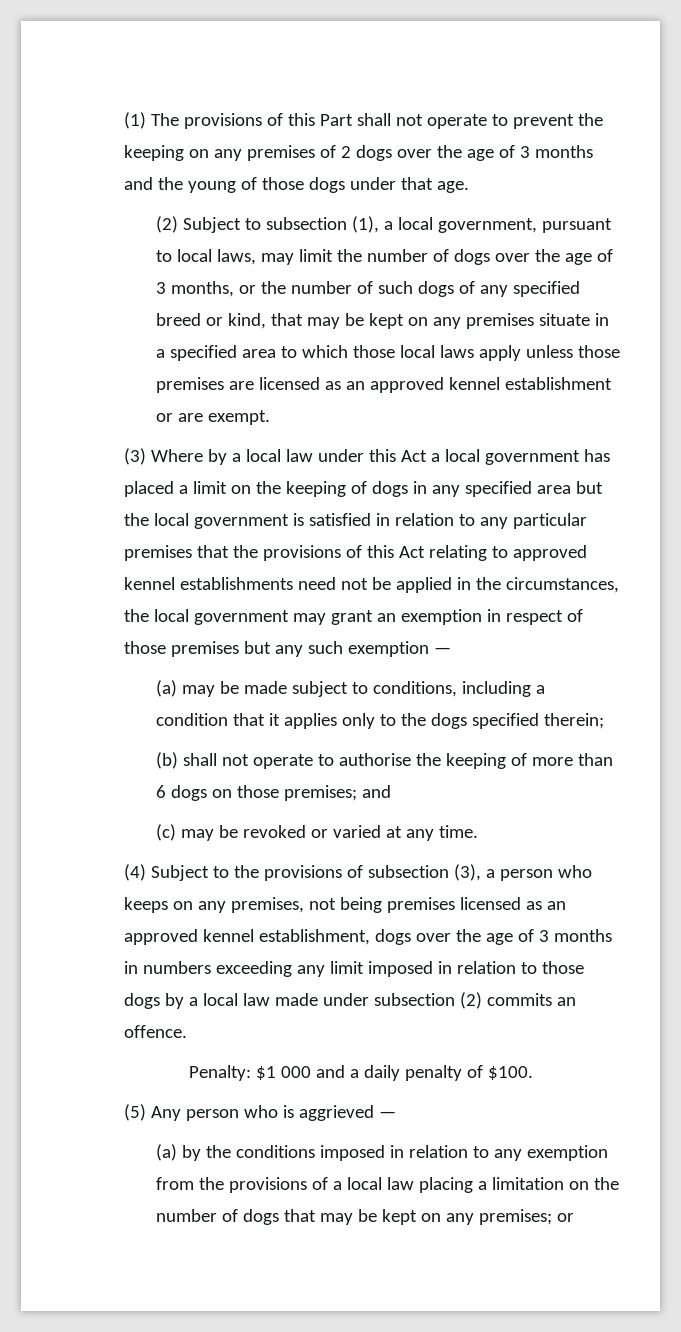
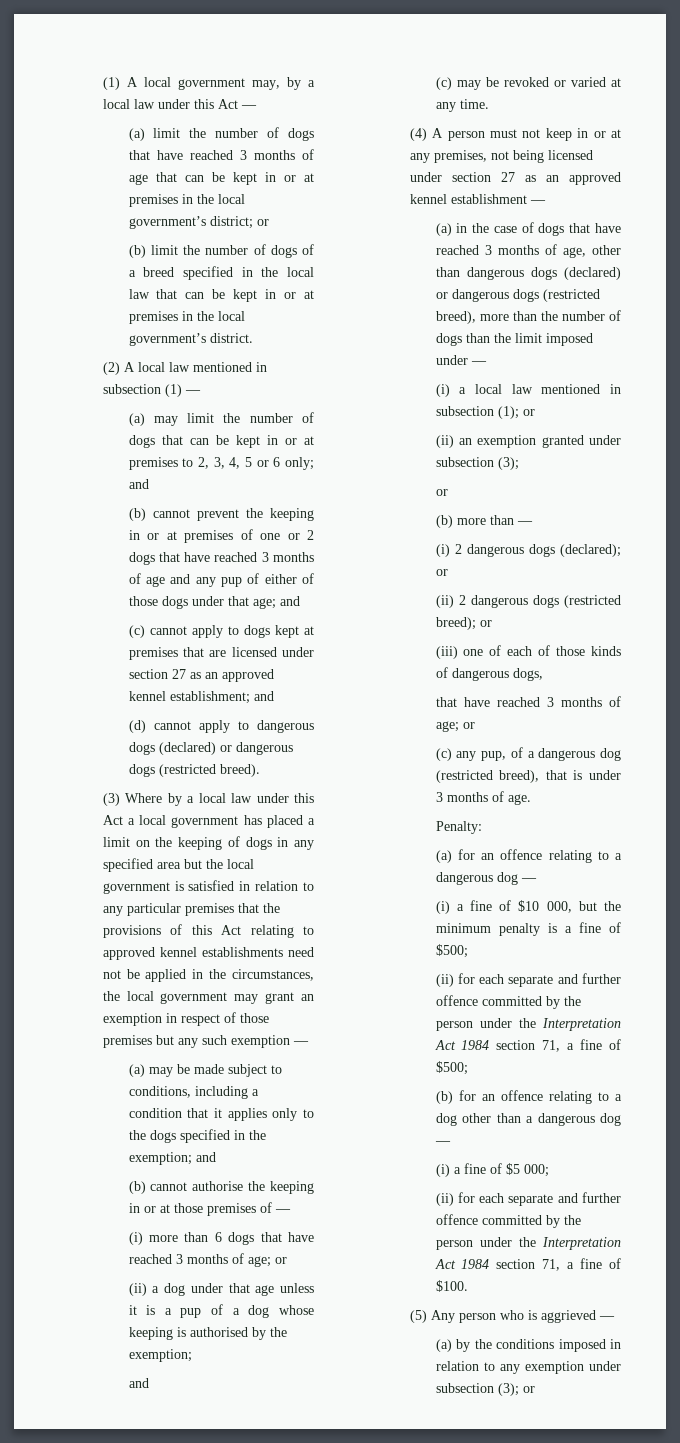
[123,112,603,129] [123,145,593,161] [123,177,469,193] [156,216,613,233] [156,249,257,265] (1) The provisions of this Part shall not operate to prevent the keeping on any premises of 2 dogs over the age of 3 months and the young of those dogs under that age. // (2) Subject to subsection (1), a local government, pursuant to local laws, -> [102,77,316,90] [102,99,257,109] [128,127,314,141] [128,149,314,160] [128,172,315,185] [128,194,245,207] [128,216,269,229] [128,244,314,258] [128,266,314,280] [128,289,314,302] [128,311,245,324] [128,333,253,346] [102,362,267,375] [102,384,201,397] [128,413,145,426] (1) A local government may, by a local law under this Act — // (a) limit the number of dogs that have reached 3 months of age that can be kept in or at premises in the local government’s district; or // (b) limit the number of dogs of a breed specified in the local law that can be kept in or at premises in the local government’s district. // (2) A local law mentioned in subsection (1) — // (a)
[495,249,614,265] [156,281,581,297] [156,313,610,329] [156,345,621,361] [156,377,613,393] [156,410,271,425] over the age of 3 months, or the number of such dogs of any specified breed or kind, that may be kept on any premises situate in a specified area to which those local laws apply unless those premises are licensed as an approved kennel establishment or are exempt. -> [161,435,315,448] [128,457,314,470] [128,479,149,489] [128,508,314,521] [128,529,314,543] [128,552,315,565] [128,573,314,587] [128,596,300,609] [128,625,314,638] [128,647,314,660] [128,669,274,682] [128,691,274,704] [128,720,314,733] [128,742,293,755] [128,764,260,777] that can be kept in or at premises to 2, 3, 4, 5 or 6 only; and // (b) cannot prevent the keeping in or at premises of one or 2 dogs that have reached 3 months of age and any pup of either of those dogs under that age; and // (c) cannot apply to dogs kept at premises that are licensed under section 27 as an approved kennel establishment; and // (d) cannot apply to dangerous dogs (declared) or dangerous dogs (restricted breed).
[544,713,605,729] [156,752,614,769] [156,785,358,801] therein; // (b) shall not operate to authorise the keeping of more than 6 dogs on those premises; -> [233,1130,266,1140] [128,1152,216,1165] [128,1181,314,1194] [128,1202,291,1216] [128,1232,314,1245] [128,1253,287,1267] [128,1283,314,1296] [128,1304,314,1318] [128,1327,287,1340] [128,1349,192,1362] in the exemption; and // (b) cannot authorise the keeping in or at those premises of — // (i) more than 6 dogs that have reached 3 months of age; or // (ii) a dog under that age unless it is a pup of a dog whose keeping is authorised by the exemption; //
[150,864,592,881] [123,897,566,913] [123,929,612,945] [123,961,584,977] [123,992,576,1009] [123,1025,187,1038] [188,1065,462,1081] Subject to the provisions of subsection (3), a person who keeps on any premises, not being premises licensed as an approved kennel establishment, dogs over the age of 3 months in numbers exceeding any limit imposed in relation to those dogs by a local law made under subsection (2) commits an offence. // Penalty: $1 000 and a daily penalty -> [432,128,621,141] [409,150,593,163] [409,172,621,185] [409,194,546,204] [435,222,621,236] [435,244,621,258] [435,267,621,280] [435,289,600,302] [435,310,621,324] [435,333,593,346] [435,355,487,365] [435,384,621,397] [435,406,535,419] [435,435,621,448] [435,457,519,470] [435,489,448,496] [435,515,533,528] [435,544,621,557] [435,569,448,576] [435,595,621,608] [435,617,492,630] [435,645,621,659] [435,667,543,681] [435,696,621,707] [435,721,475,732] [435,747,621,761] [435,770,621,783] [435,791,531,805] [435,821,482,834] [435,849,622,863] [435,872,537,885] [435,900,621,914] [435,922,621,936] [435,944,468,958] [435,973,621,987] [435,995,581,1009] [435,1018,621,1031] [434,1039,621,1052] [435,1061,468,1075] [435,1090,622,1104] [435,1113,621,1126] [434,1141,451,1145] [435,1163,549,1177] [435,1192,621,1206] [435,1214,581,1228] [435,1237,621,1250] [434,1258,603,1271] A person must not keep in or at any premises, not being licensed under section 27 as an approved kennel establishment — // (a) in the case of dogs that have reached 3 months of age, other than dangerous dogs (declared) or dangerous dogs (restricted breed), more than the number of dogs than the limit imposed under — // (i) a local law mentioned in subsection (1); or // (ii) an exemption granted under subsection (3); // or // (b) more than — // (i) 2 dangerous dogs (declared); or // (ii) 2 dangerous dogs (restricted breed); or // (iii) one of each of those kinds of dangerous dogs, // that have reached 3 months of age; or // (c) any pup, of a dangerous dog (restricted breed), that is under 3 months of age. // Penalty: // (a) for an offence relating to a dangerous dog — // (i) a fine of $10 000, but the minimum penalty is a fine of $500; // (ii) for each separate and further offence committed by the person under the Interpretation Act 1984 section 71, a fine of $500; // (b) for an offence relating to a dog other than a dangerous dog — // (i) a fine of $5 000; // (ii) for each separate and further offence committed by the person under the Interpretation Act 1984 section 71, a fine
[156,1177,620,1193] [156,1209,553,1225] from the provisions of a local law placing a limitation on the number of dogs that may be kept on any premises; -> [589,1361,621,1371] [435,1383,519,1396] under subsection (3);

